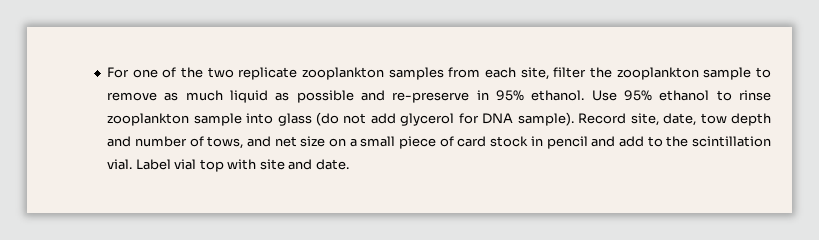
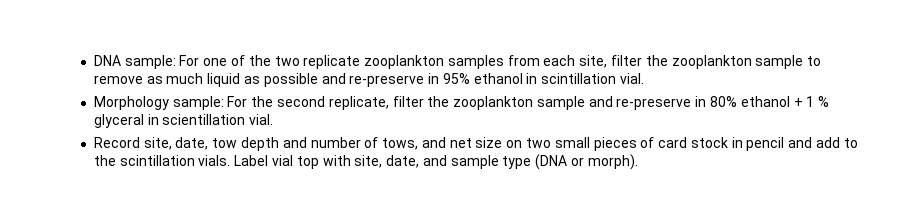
(107, 72) none -> [93,55,176,69] DNA sample:
[531,90,771,101] [107,112,574,126] ethanol. Use 95% ethanol to rinse zooplankton sample into glass (do not add glycerol for DNA sample). -> [473,73,645,84] [93,96,830,110] [93,114,274,128] ethanol in scintillation vial. // Morphology sample: For the second replicate, filter the zooplankton sample and re-preserve in 80% ethanol + 1 % glyceral in scientillation vial. //
[349,136,437,149] a small piece -> [526,137,637,151] two small pieces
[107,159,133,170] vial. -> [198,155,231,166] vials.
[259,159,349,170] site and date. -> [354,154,638,170] site, date, and sample type (DNA or morph).

